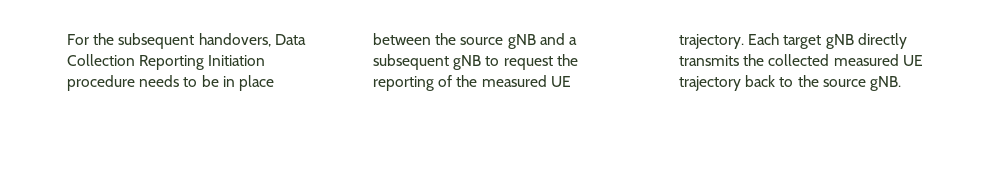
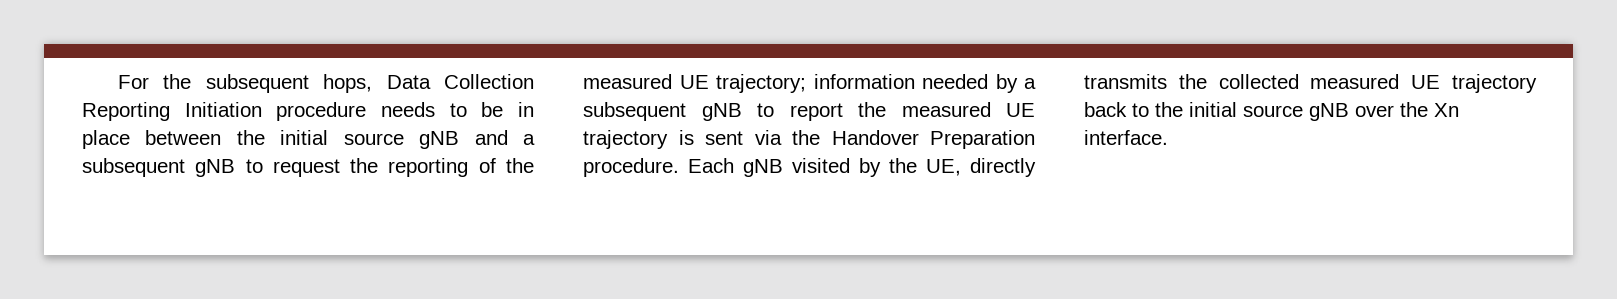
[198,33,271,47] handovers, -> [323,74,373,93] hops,
(457, 39) none -> [280,130,329,145] initial
[679,33,854,49] trajectory. Each target gNB -> [716,74,1036,93] [583,102,1035,121] [583,130,1035,149] [583,158,961,177] trajectory; information needed by a subsequent gNB to report the measured UE trajectory is sent via the Handover Preparation procedure. Each gNB visited by the UE,
[822,76,901,91] source gNB. -> [1189,102,1459,121] [1084,130,1168,145] initial source gNB over the Xn interface.

